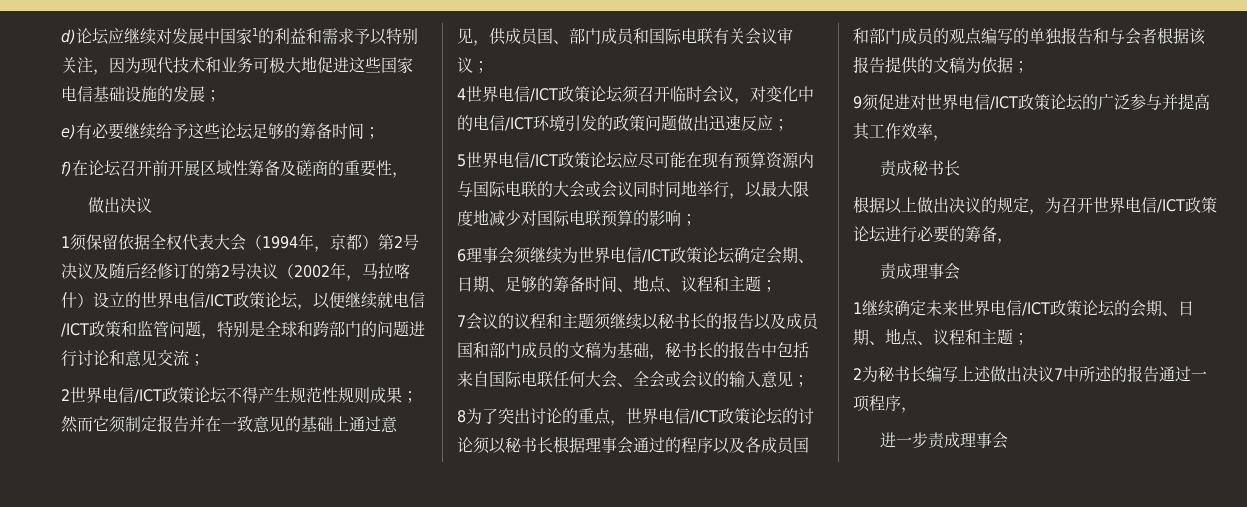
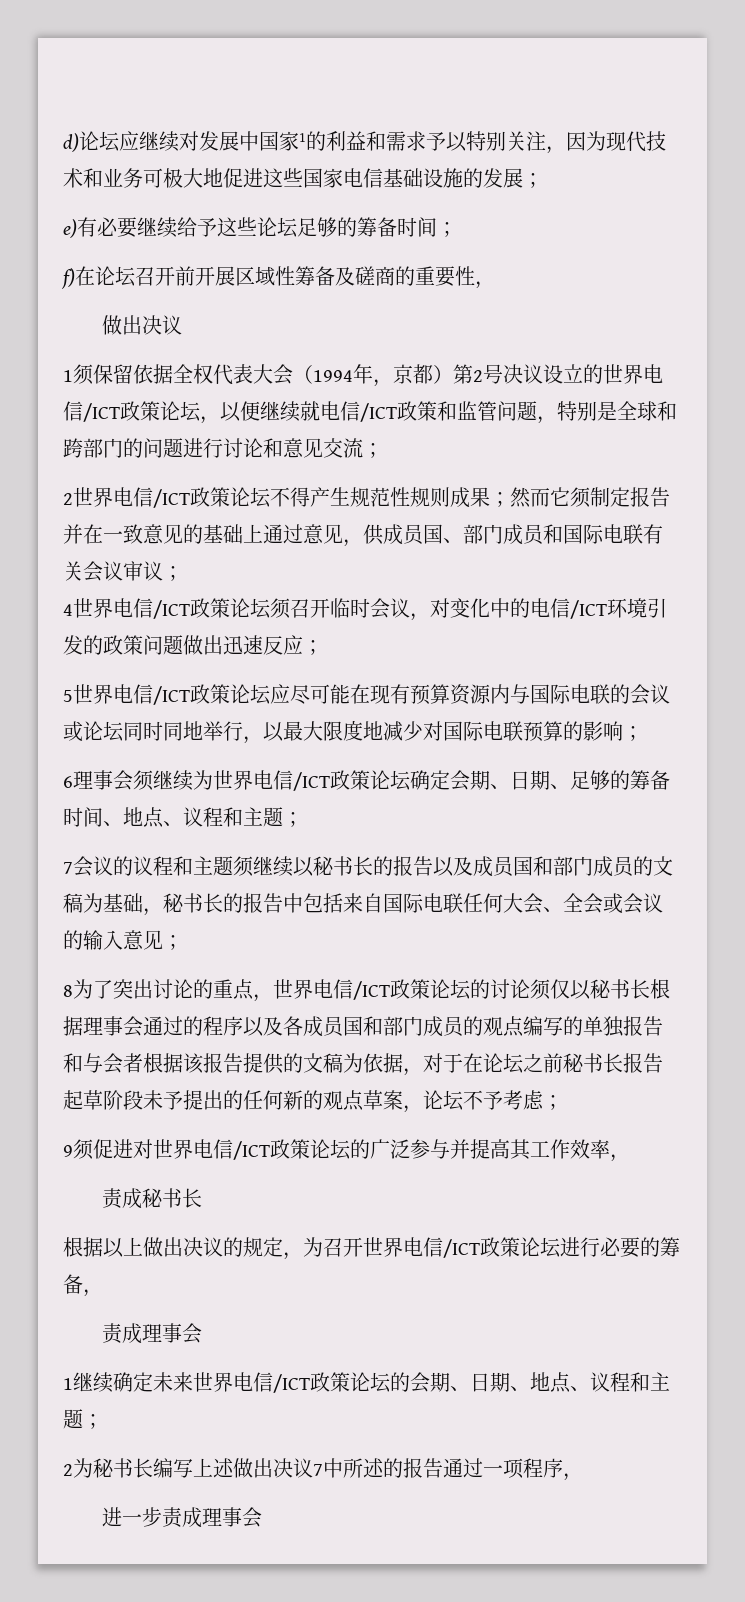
[93,262,410,281] [61,292,93,308] 及随后经修订的第2号决议（2002年，马拉喀什） -> (543, 374) none
[553,181,633,198] 大会或会议 -> [630,684,670,705] [63,721,124,742] 会议或论坛
(490, 445) none -> [550,979,570,999] 仅
(1013, 65) none -> [403,1053,663,1076] [63,1090,544,1113] ，对于在论坛之前秘书长报告起草阶段未予提出的任何新的观点草案，论坛不予考虑

